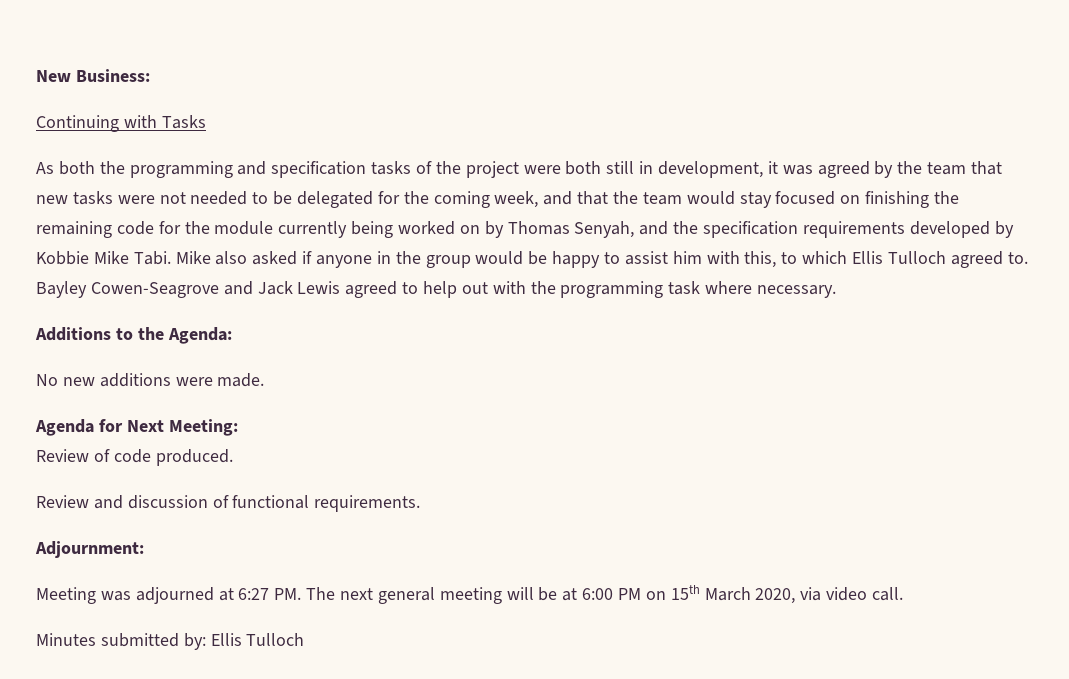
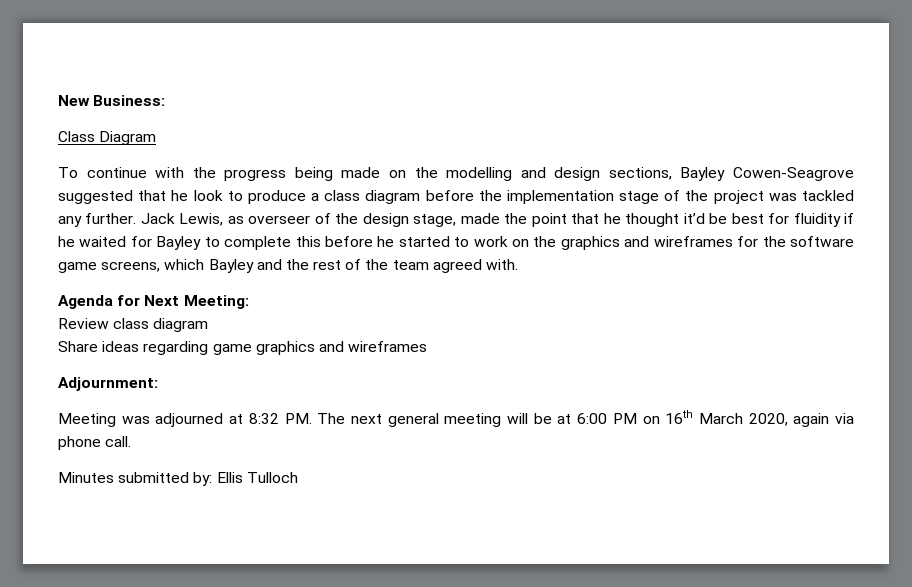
[36,115,206,132] [36,161,1003,178] [36,191,960,208] [36,221,1014,238] [36,251,1028,268] [36,281,837,298] [35,327,232,344] [36,373,265,387] Continuing with Tasks // As both the programming and specification tasks of the project were both still in development, it was agreed by the team that new tasks were not needed to be delegated for the coming week, and that the team would stay focused on finishing the remaining code for the module currently being worked on by Thomas Senyah, and the specification requirements developed by Kobbie Mike Tabi. Mike also asked if anyone in the group would be happy to assist him with this, to which Ellis Tulloch agreed to. Bayley Cowen-Seagrove and Jack Lewis agreed to help out with the programming task where necessary. // Additions to the Agenda: // No new additions were made. -> [58,131,157,145] [58,167,854,181] [58,190,854,204] [58,213,855,227] [58,236,855,250] [58,259,519,273] Class Diagram // To continue with the progress being made on the modelling and design sections, Bayley Cowen-Seagrove suggested that he look to produce a class diagram before the implementation stage of the project was tackled any further. Jack Lewis, as overseer of the design stage, made the point that he thought it’d be best for fluidity if he waited for Bayley to complete this before he started to work on the graphics and wireframes for the software game screens, which Bayley and the rest of the team agreed with.
[93,449,233,466] [36,495,421,512] of code produced. // Review and discussion of functional requirements. -> [113,318,209,332] [58,341,428,355] class diagram // Share ideas regarding game graphics and wireframes
[238,588,270,600] 6:27 -> [248,413,279,424] 8:32
[670,585,700,600] 15th -> [665,410,694,424] 16th
[800,587,868,601] via video -> [793,413,855,427] [58,436,101,450] again via phone

